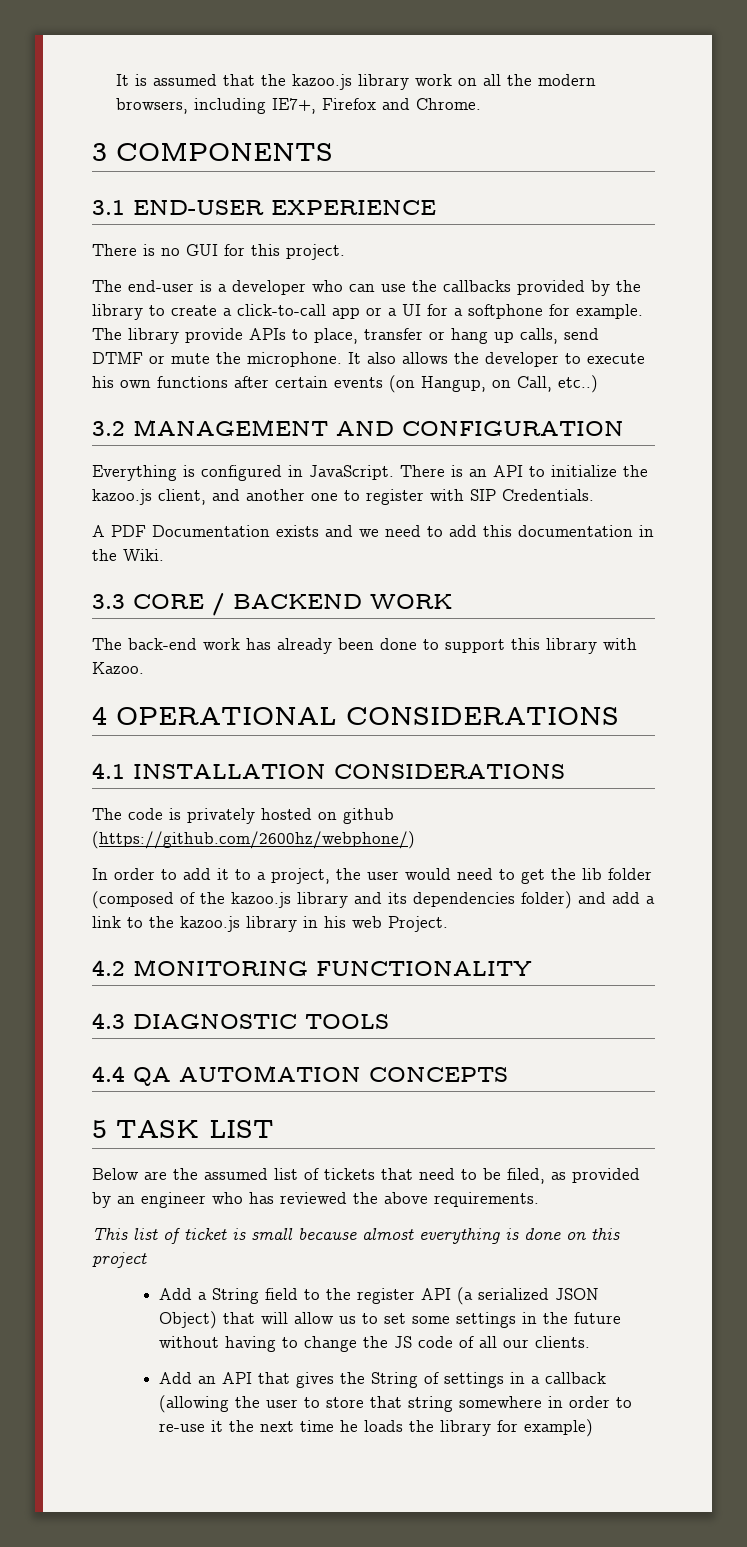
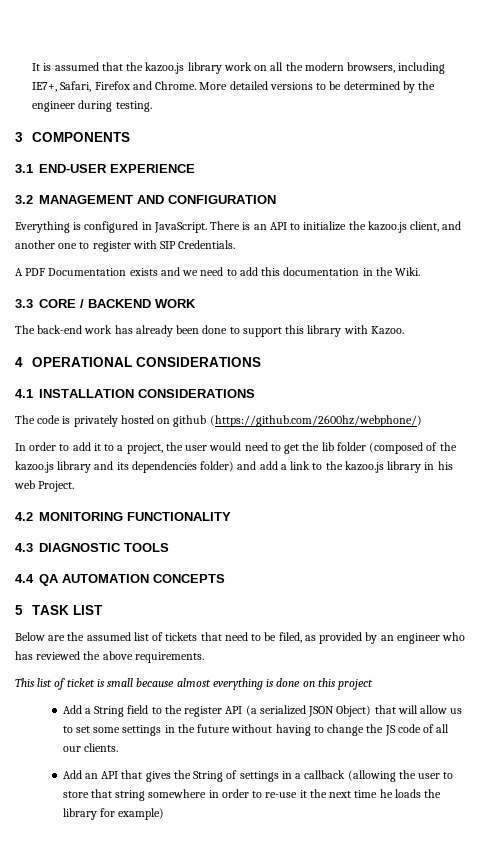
(317, 106) none -> [60,81,92,92] Safari,
(482, 104) none -> [199,81,436,93] [32,100,152,112] More detailed versions to be determined by the engineer during testing.
[92,244,345,260] [92,280,641,296] [92,304,643,320] [92,328,599,344] [92,352,645,367] [92,375,598,393] // There is no GUI for this project. // The end-user is a developer who can use the callbacks provided by the library to create a click-to-call app or a UI for a softphone for example. The library provide APIs to place, transfer or hang up calls, send DTMF or mute the microphone. It also allows the developer to execute his own functions after certain events (on Hangup, on Call, etc..) -> (195, 168) none

